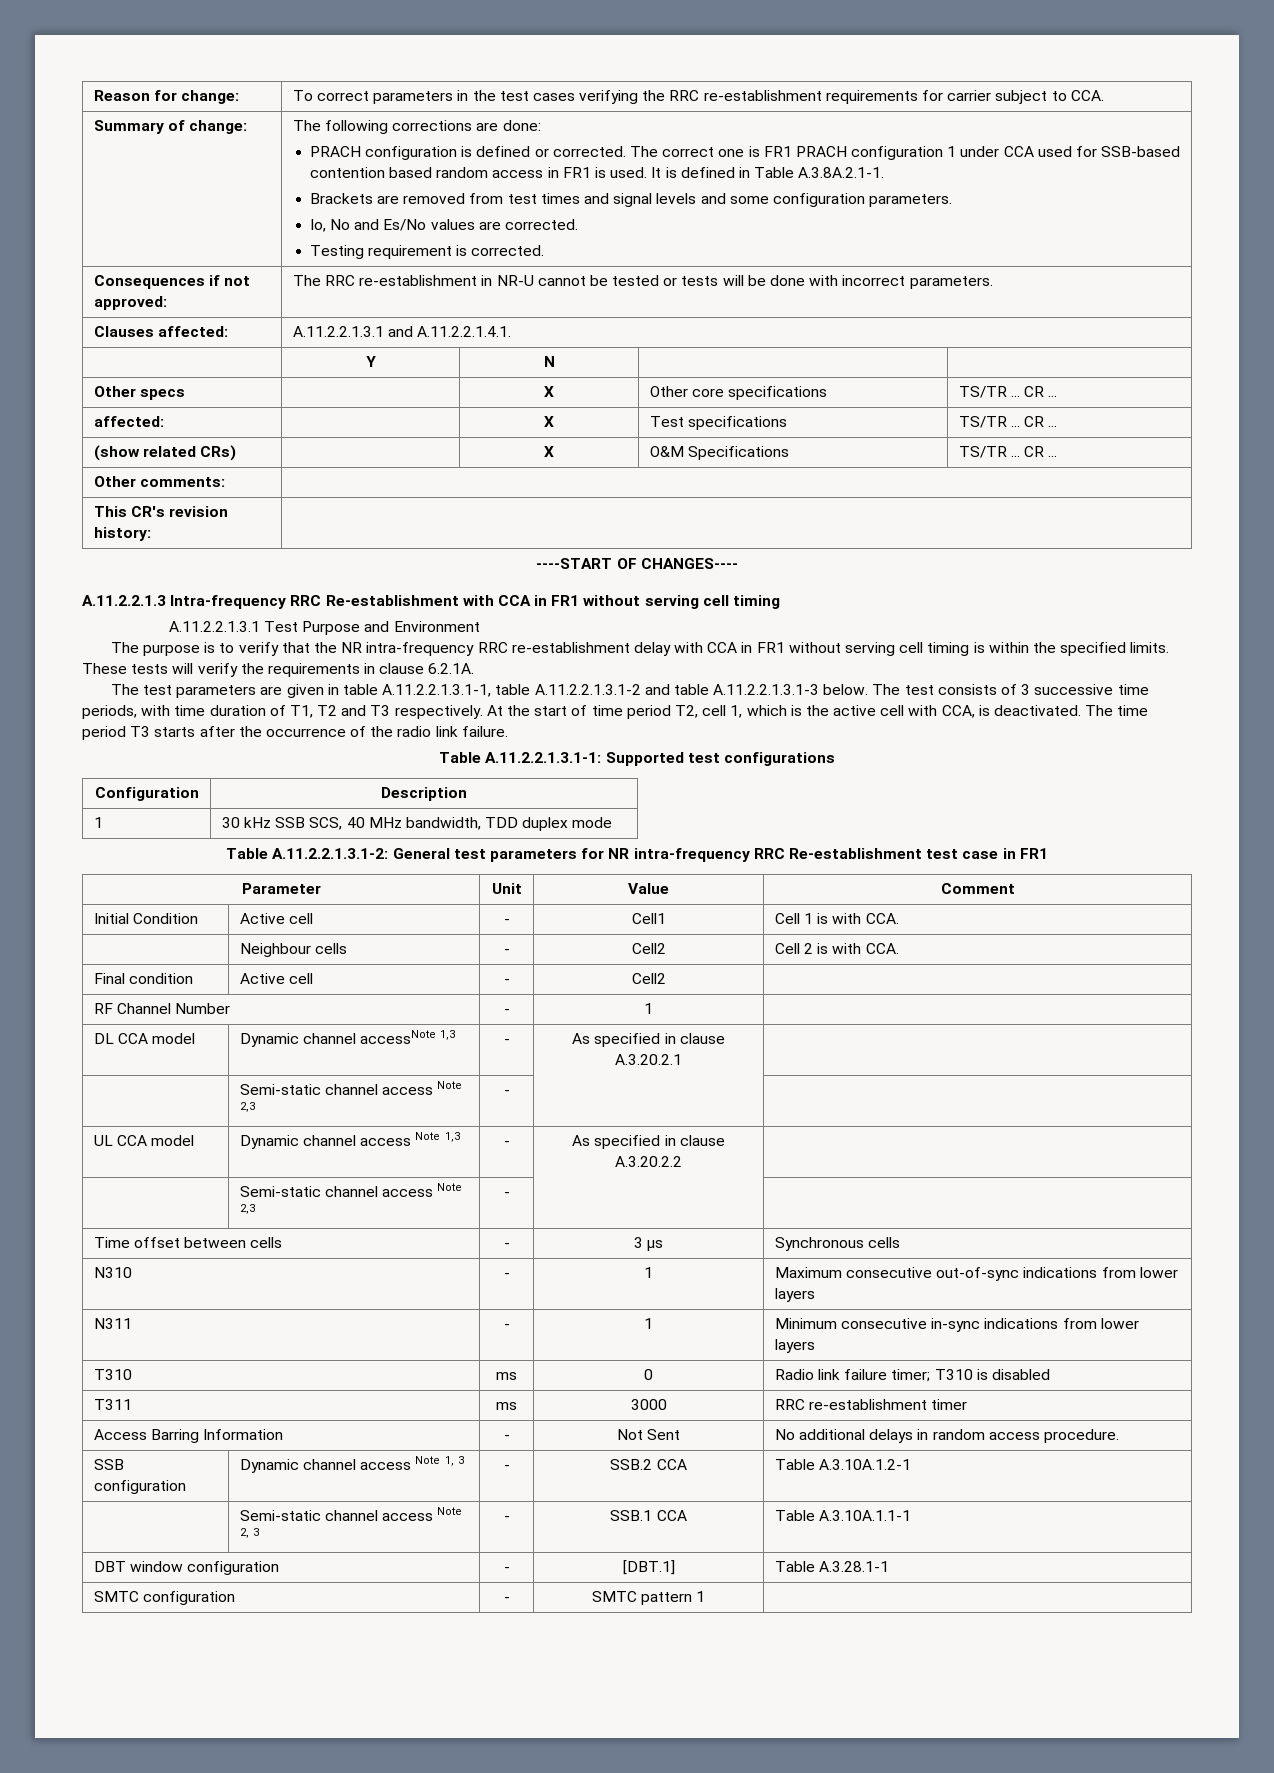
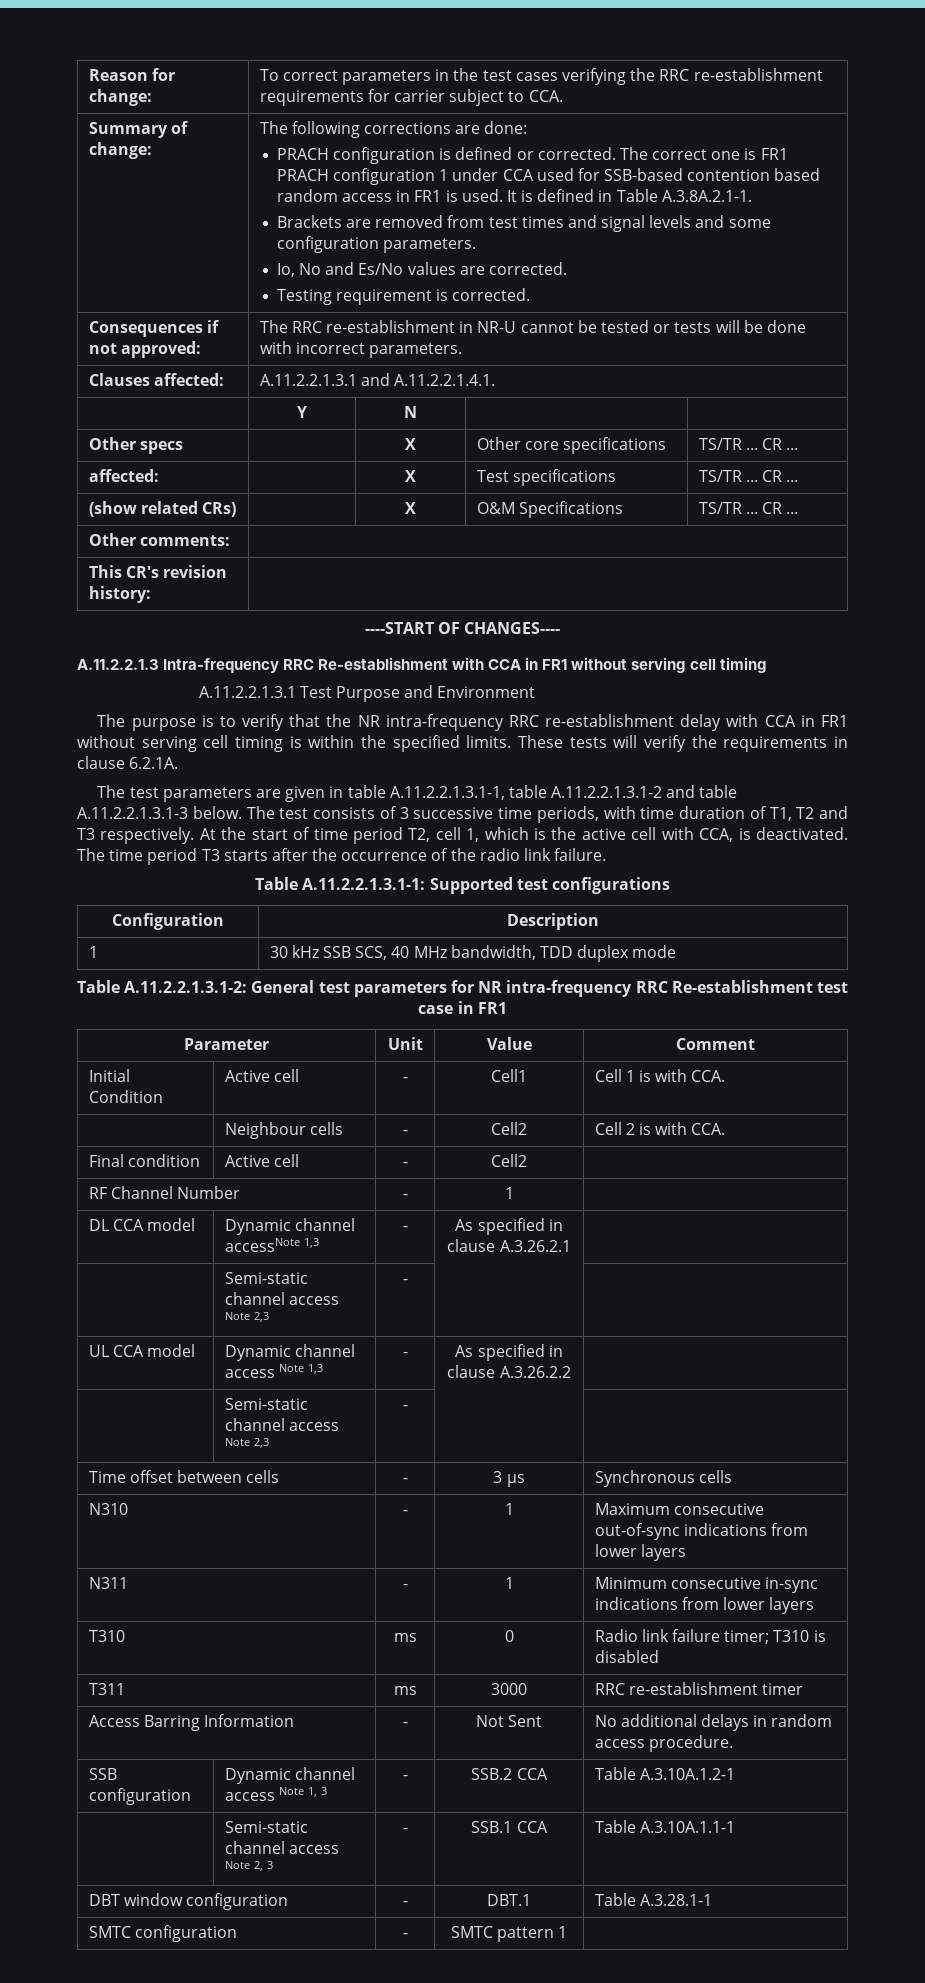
[615,1054,682,1065] A.3.20.2.1 -> [499,1240,571,1252] A.3.26.2.1
[615,1156,682,1167] A.3.20.2.2 -> [499,1366,571,1378] A.3.26.2.2
[622,1560,675,1575] [DBT.1] -> [487,1894,532,1906] DBT.1

